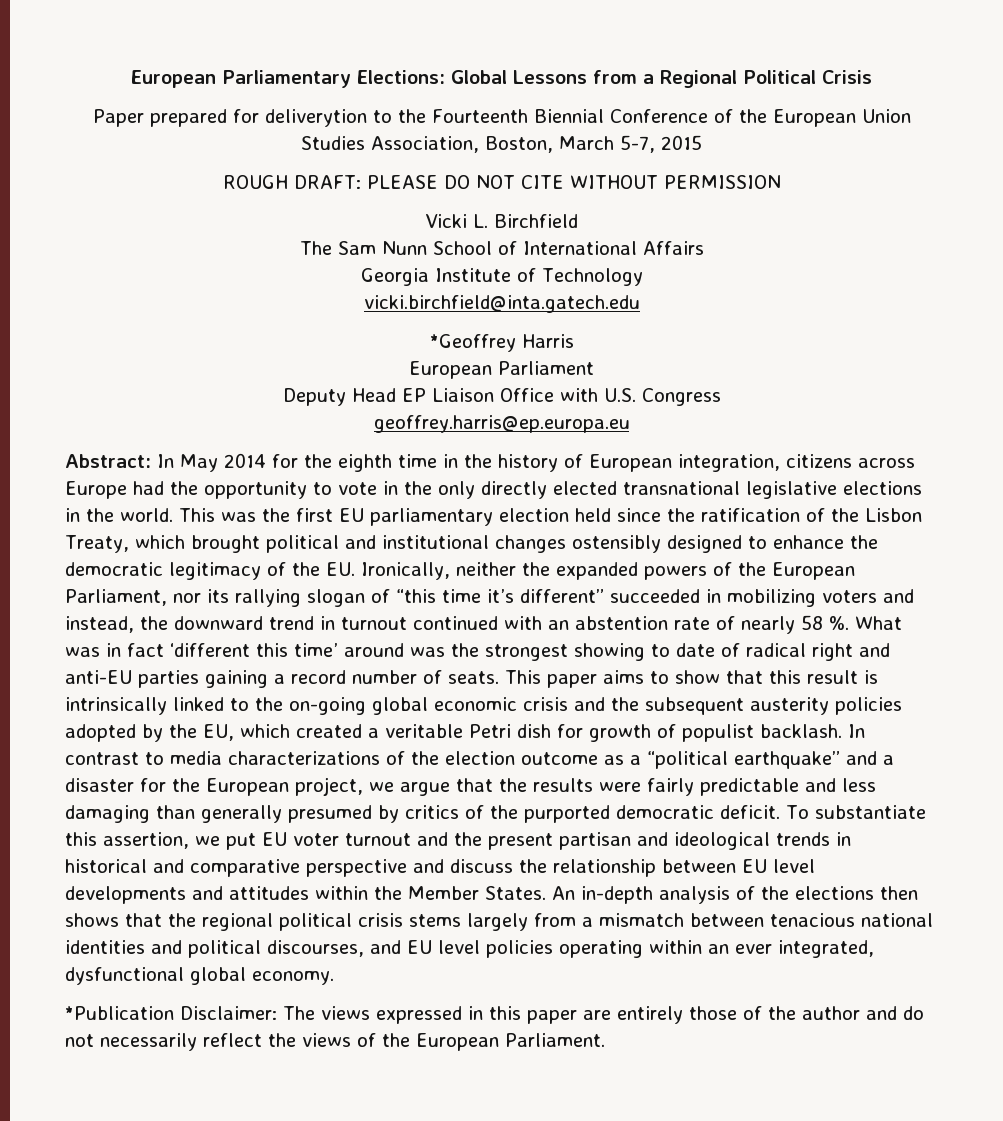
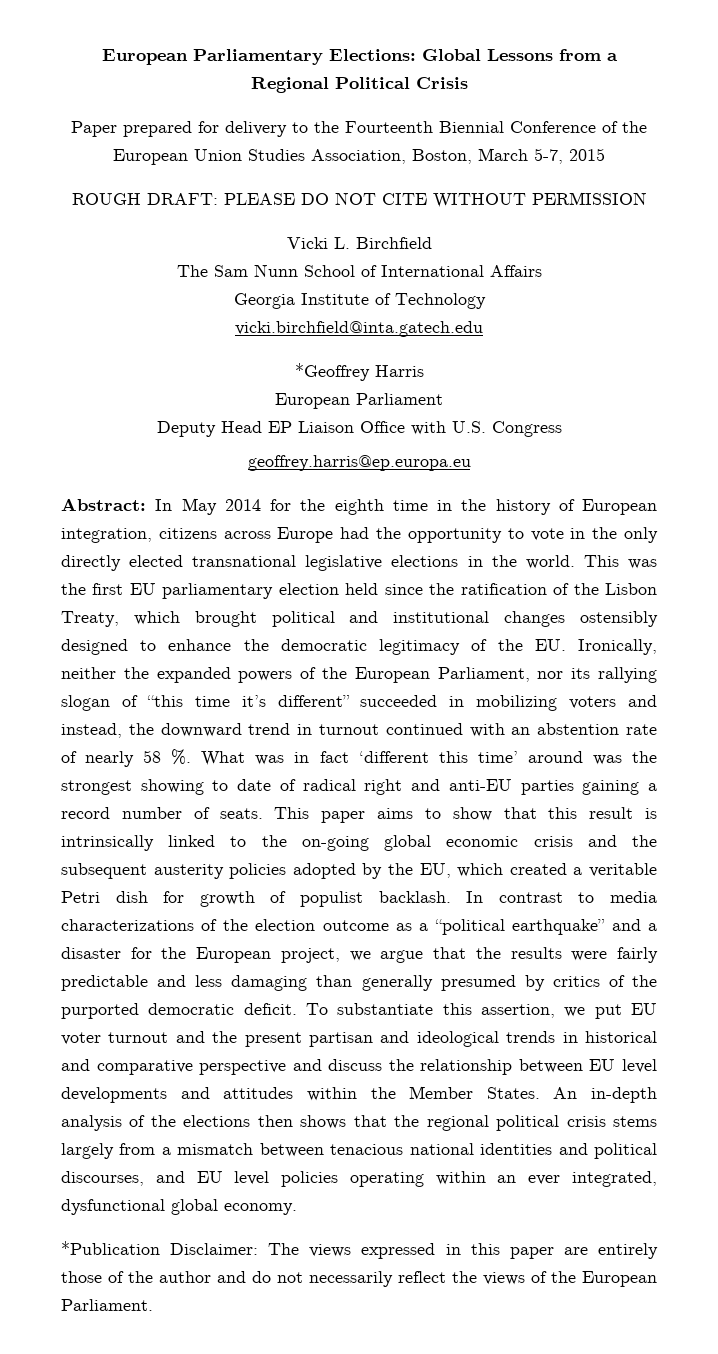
[264,109,367,127] deliverytion -> [225,121,287,137] delivery

